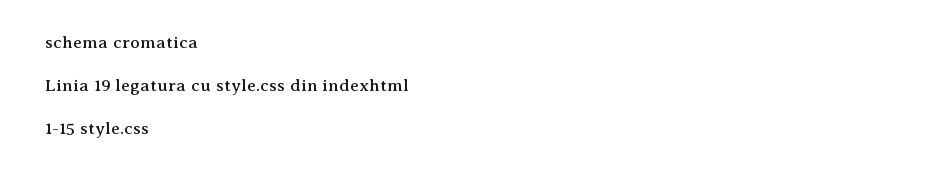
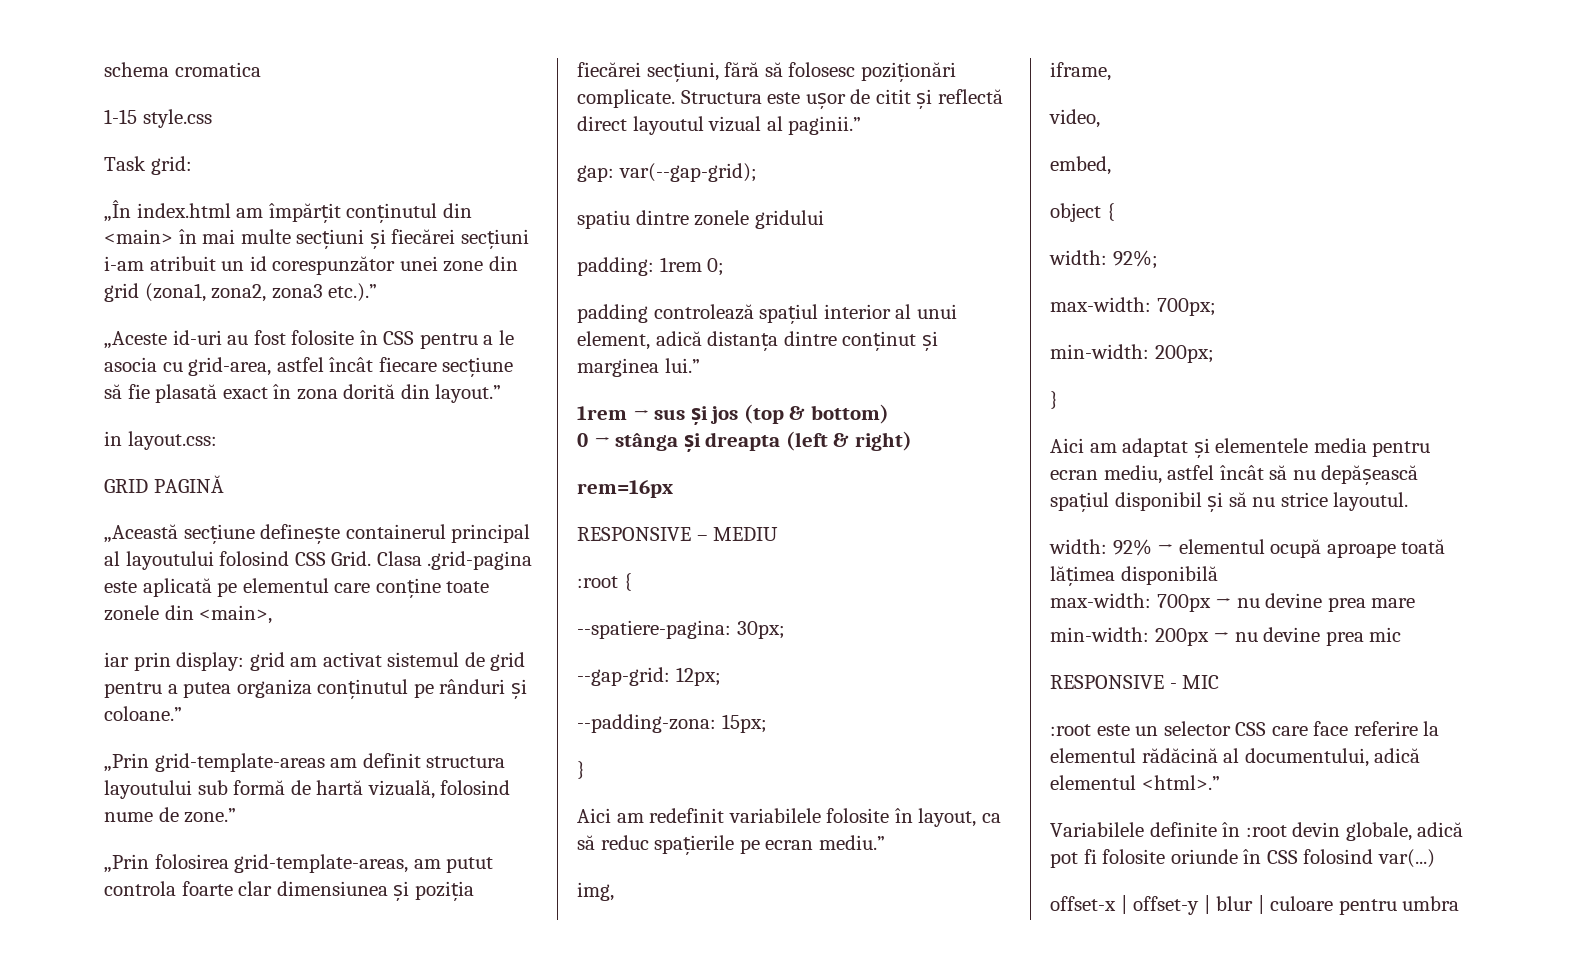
[45,79,410,95] [45,122,149,138] Linia 19 legatura cu style.css din indexhtml // 1-15 style.css -> [104,109,212,128] [104,156,192,175] [104,200,472,223] [104,229,529,249] [104,256,518,275] [104,283,378,302] [104,330,514,349] [104,357,514,377] [104,384,502,403] [104,431,217,450] [104,475,224,493] [104,524,531,544] [104,551,533,570] [104,578,490,598] [104,605,273,624] [104,652,526,671] [104,679,527,699] [104,706,182,721] [104,753,506,772] [104,780,511,799] [104,807,237,823] [104,854,494,873] [104,881,474,901] [577,62,956,82] [577,89,1003,109] [577,116,862,135] [577,163,757,182] [577,210,824,229] [577,257,725,276] [577,304,957,324] [577,331,938,351] [577,358,700,377] [577,404,889,425] [577,431,912,452] [577,480,673,498] [577,527,779,541] [577,573,632,591] [577,620,785,639] [577,667,721,686] [577,714,767,733] [577,761,585,779] [577,808,1001,827] [577,835,885,855] [577,882,614,901] [1050,62,1111,81] [1049,109,1100,128] [1050,156,1111,175] [1050,203,1115,222] [1049,250,1158,269] [1050,297,1216,316] [1050,344,1214,363] [1050,391,1058,409] [1050,438,1431,458] [1050,465,1419,485] [1050,492,1409,512] [1049,539,1446,558] [1050,566,1218,586] [1050,593,1416,612] [1050,627,1402,646] [1050,675,1220,689] [1050,721,1440,736] [1050,748,1421,767] [1050,775,1220,790] [1050,822,1464,841] [1050,849,1435,868] [1050,895,1460,915] 1-15 style.css // Task grid: // „În index.html am împărțit conținutul din <main> în mai multe secțiuni și fiecărei secțiuni i-am atribuit un id corespunzător unei zone din grid (zona1, zona2, zona3 etc.).” // „Aceste id-uri au fost folosite în CSS pentru a le asocia cu grid-area, astfel încât fiecare secțiune să fie plasată exact în zona dorită din layout.” // in layout.css: // GRID PAGINĂ // „Această secțiune definește containerul principal al layoutului folosind CSS Grid. Clasa .grid-pagina este aplicată pe elementul care conține toate zonele din <main>, // iar prin display: grid am activat sistemul de grid pentru a putea organiza conținutul pe rânduri și coloane.” // „Prin grid-template-areas am definit structura layoutului sub formă de hartă vizuală, folosind nume de zone.” // „Prin folosirea grid-template-areas, am putut controla foarte clar dimensiunea și poziția fiecărei secțiuni, fără să folosesc poziționări complicate. Structura este ușor de citit și reflectă direct layoutul vizual al paginii.” // gap: var(--gap-grid); // spatiu dintre zonele gridului // padding: 1rem 0; // padding controlează spațiul interior al unui element, adică distanța dintre conținut și marginea lui.” // 1rem → sus și jos (top & bottom) // 0 → stânga și dreapta (left & right) // rem=16px // RESPONSIVE – MEDIU // :root { // --spatiere-pagina: 30px; // --gap-grid: 12px; // --padding-zona: 15px; // } // Aici am redefinit variabilele folosite în layout, ca să reduc spațierile pe ecran mediu.” // img, // iframe, // video, // embed, // object { // width: 92%; // max-width: 700px; // min-width: 200px; // } // Aici am adaptat și elementele media pentru ecran mediu, astfel încât să nu depășească spațiul disponibil și să nu strice layoutul. // width: 92% → elementul ocupă aproape toată lățimea disponibilă // max-width: 700px → nu devine prea mare // min-width: 200px → nu devine prea mic // RESPONSIVE - MIC // :root este un selector CSS care face referire la elementul rădăcină al documentului, adică elementul <html>.” // Variabilele definite în :root devin globale, adică pot fi folosite oriunde în CSS folosind var(...) // offset-x | offset-y | blur | culoare pentru umbra

